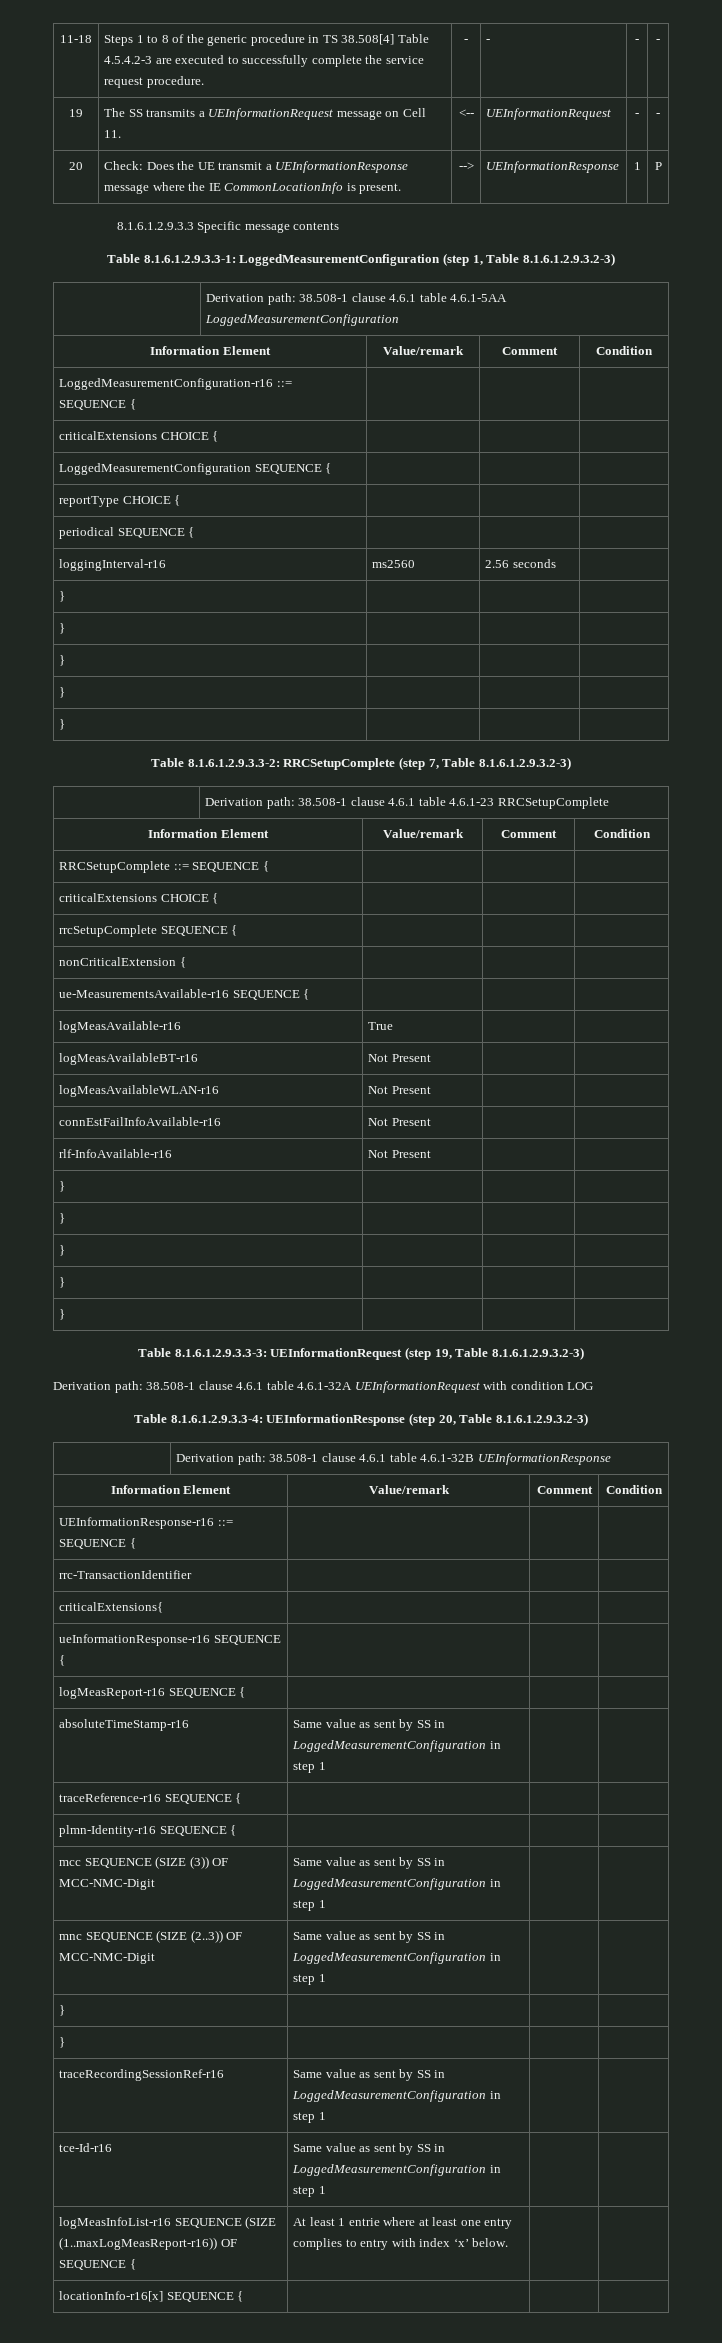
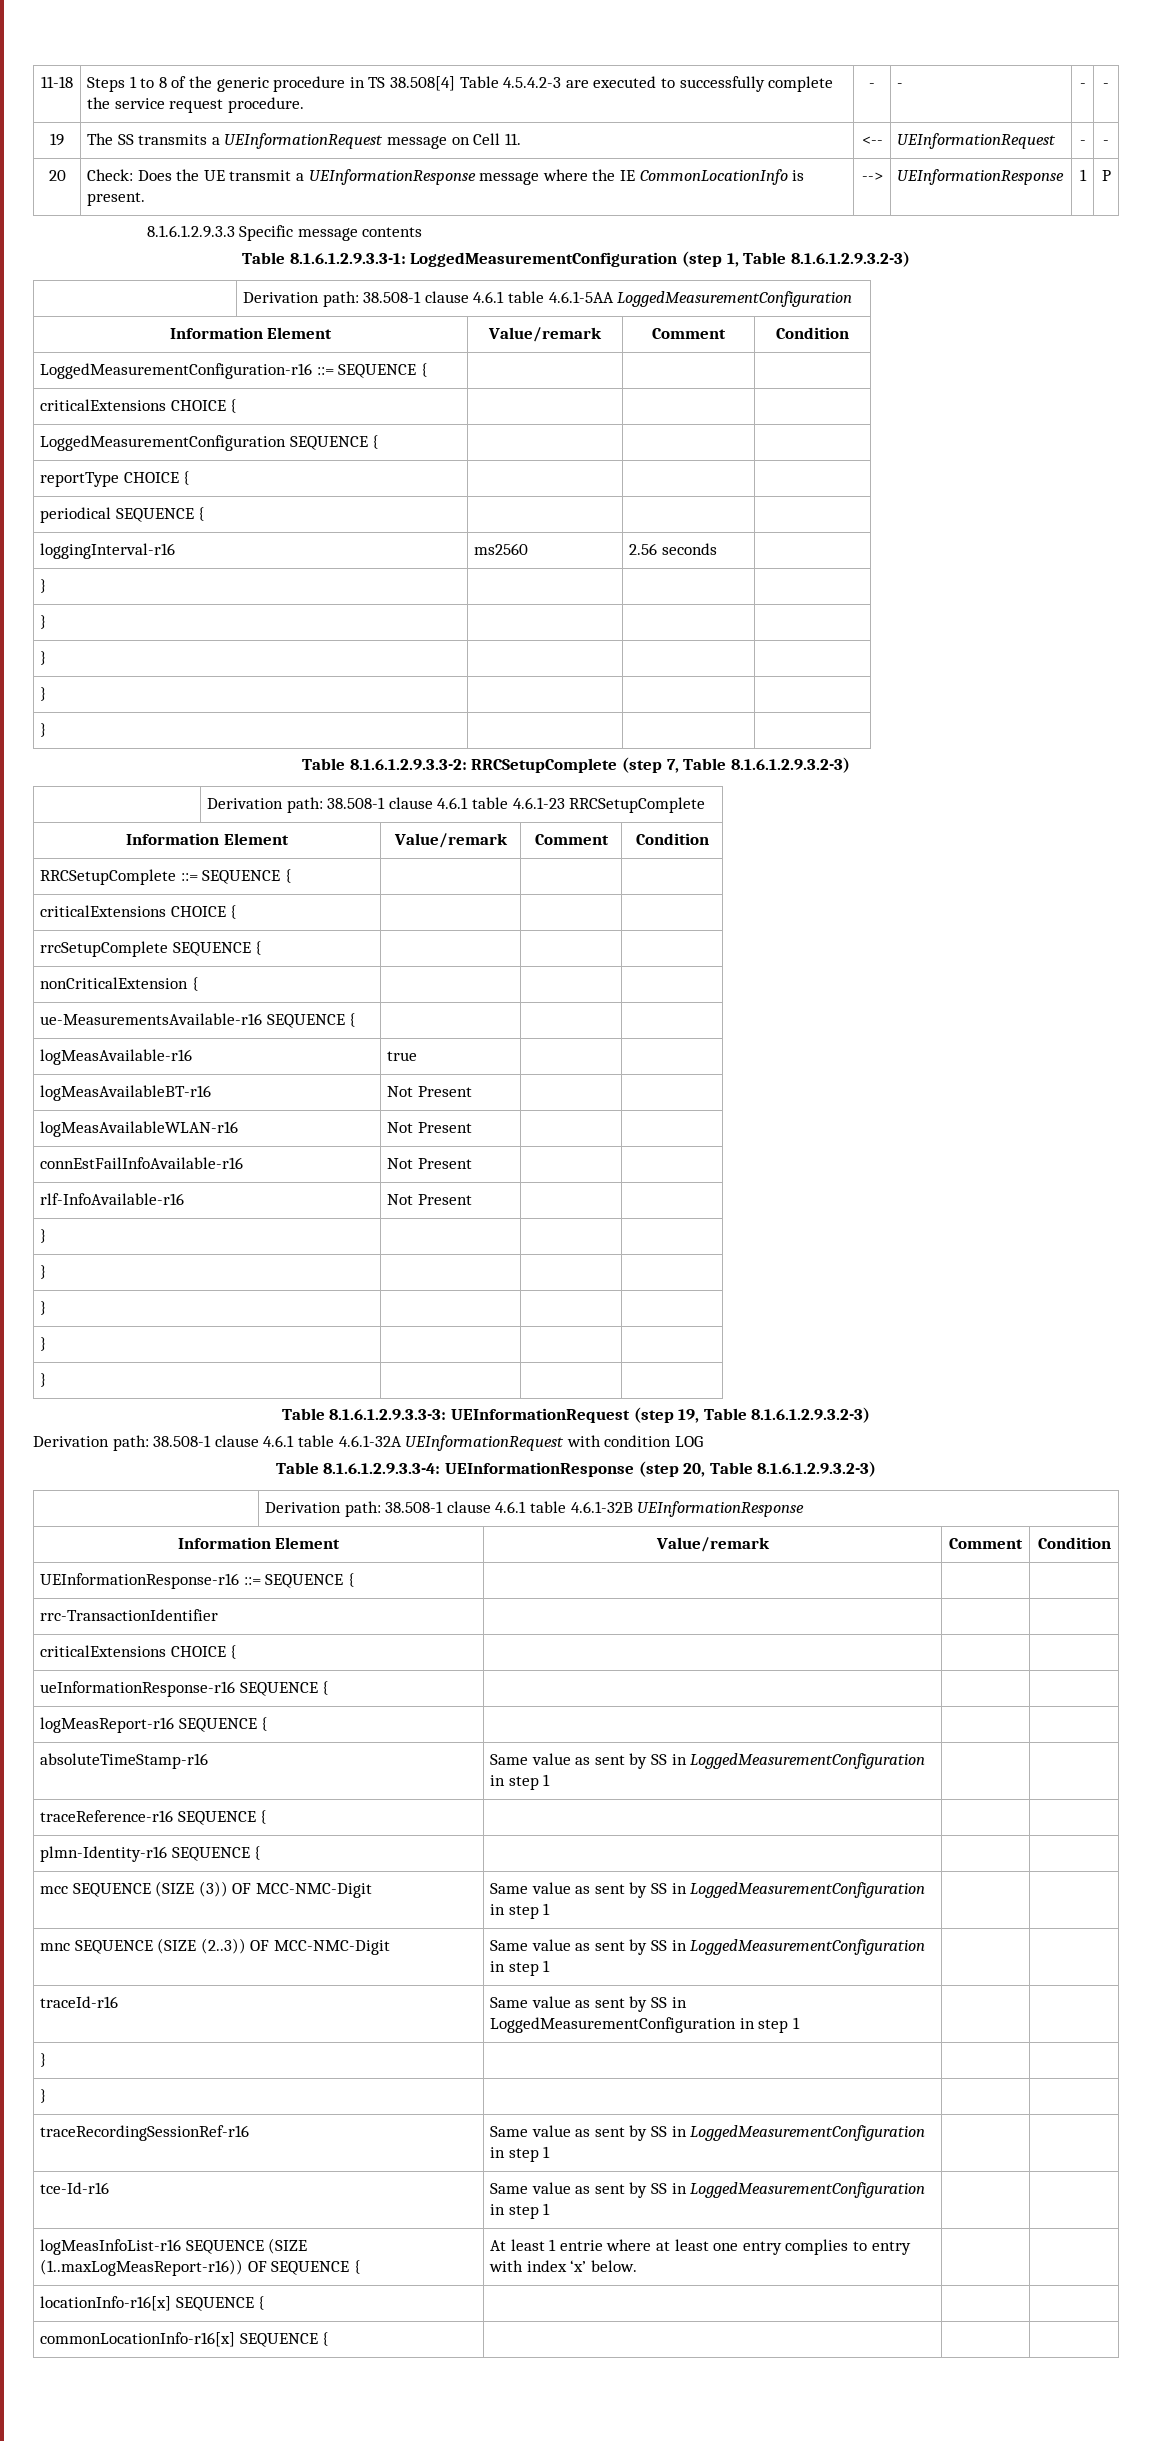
[368,1022,394,1030] True -> [387,1051,418,1061] true
[59,1602,164,1613] criticalExtensions{ -> [40,1645,238,1659] criticalExtensions CHOICE {
(326, 1978) none -> [40,1996,119,2008] [490,1996,687,2012] [490,2017,800,2033] // traceId-r16 | Same value as sent by SS in LoggedMeasurementConfiguration in step 1 | |
(244, 2296) none -> [40,2332,330,2347] // commonLocationInfo-r16[x] SEQUENCE { | | |

